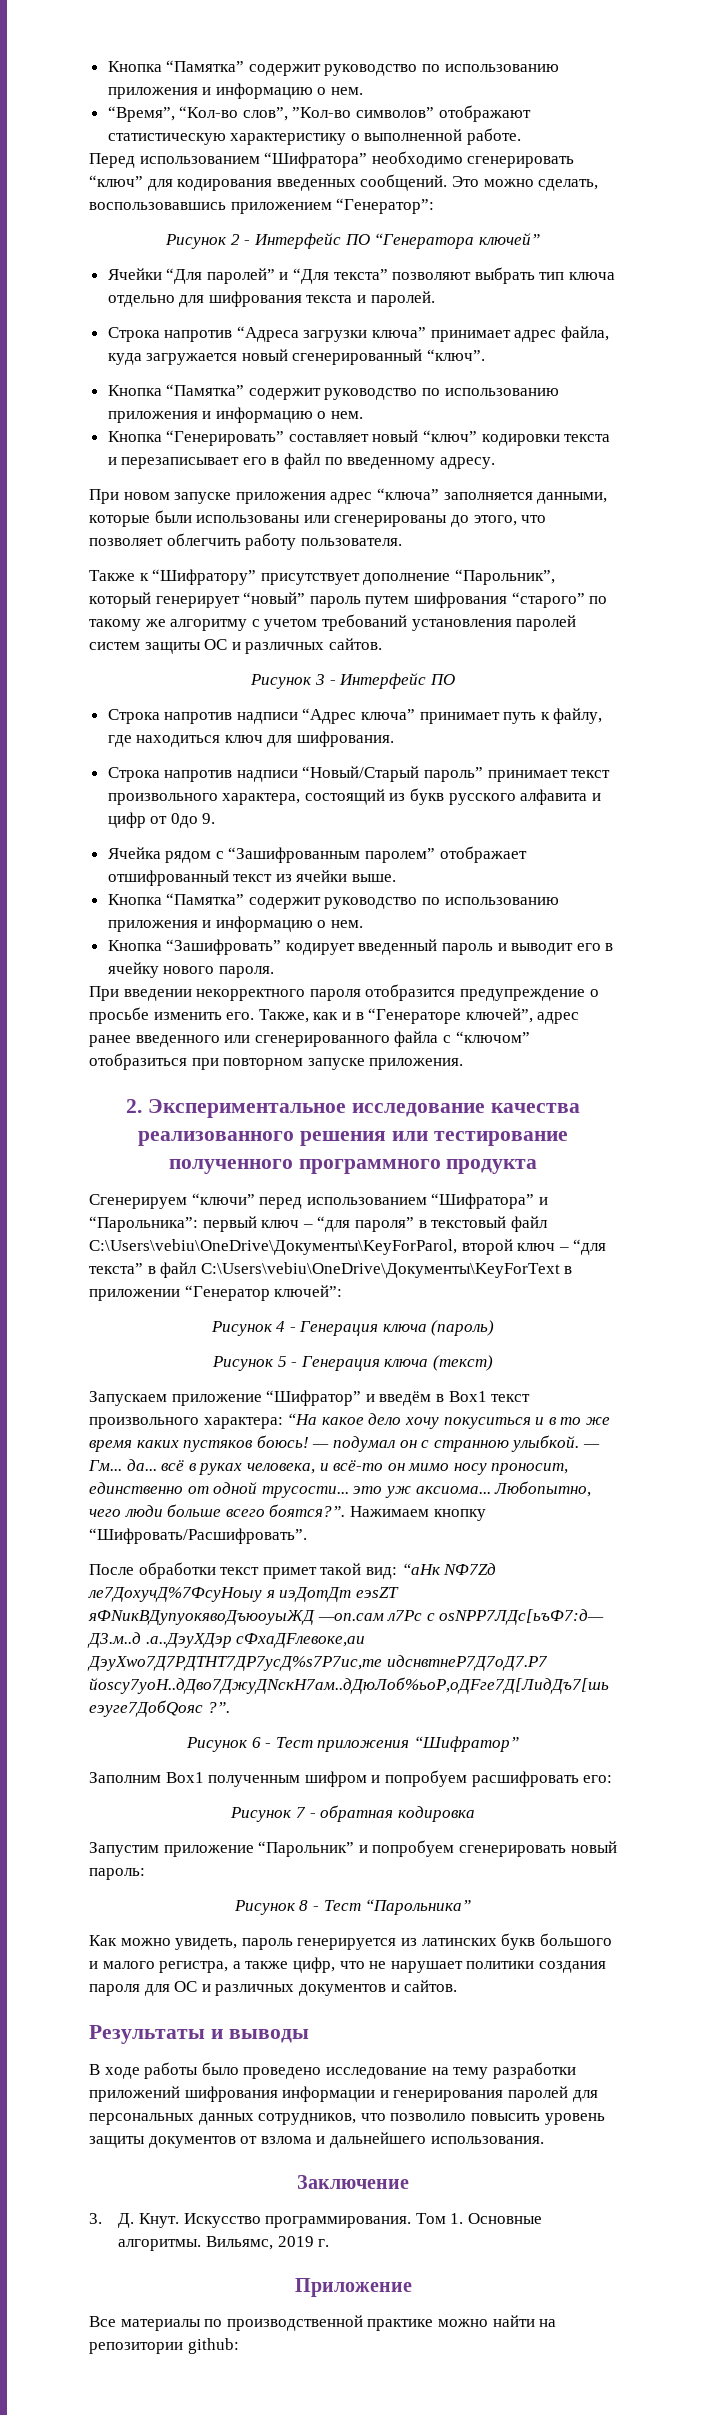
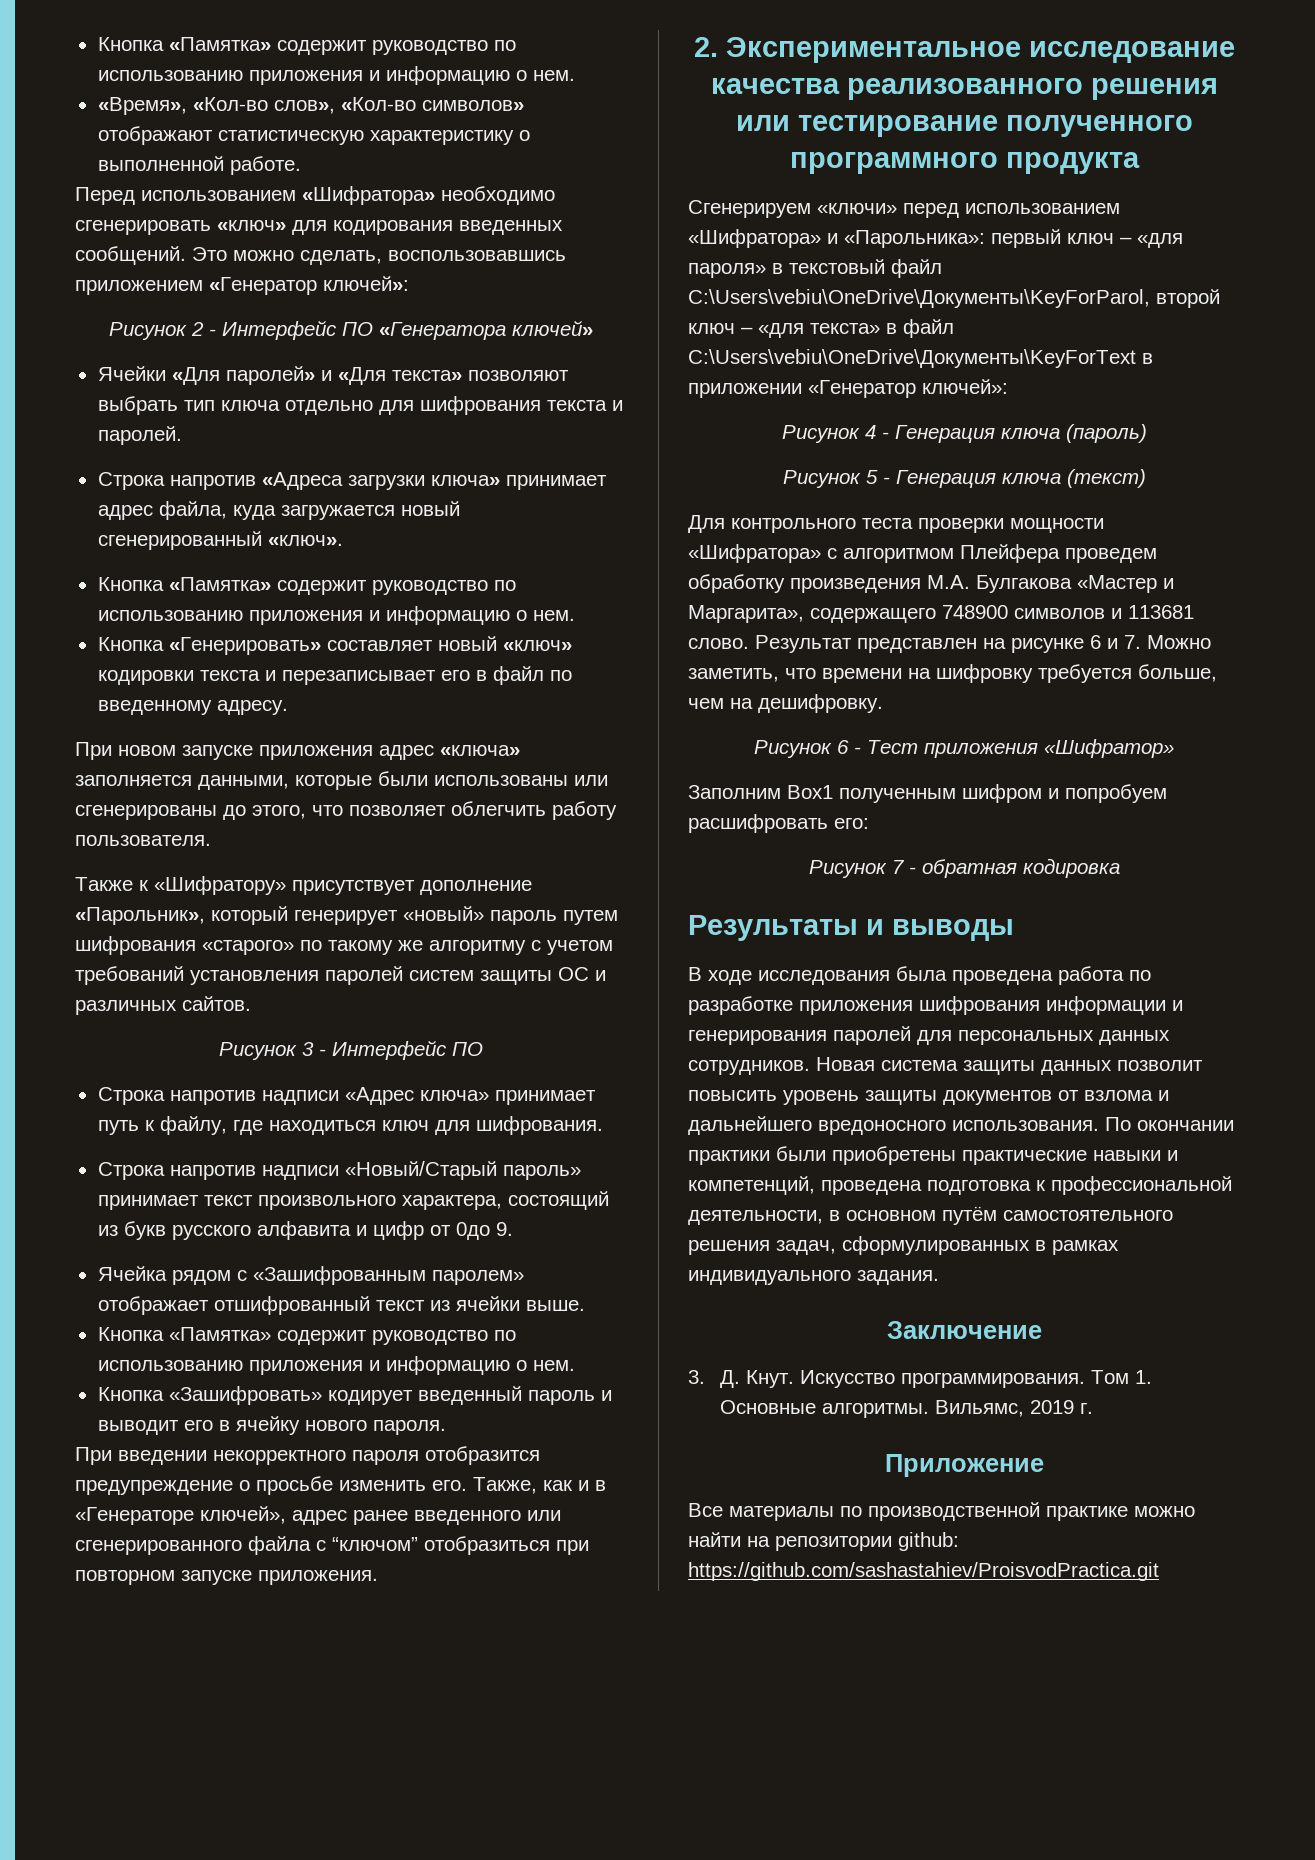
[107,60,559,76] [107,83,364,99] [107,106,435,122] Кнопка “Памятка” содержит руководство по использованию приложения и информацию о нем. // “Время”, “Кол-во слов”, ”Кол-во символов” -> [97,37,516,55] [97,66,575,85] [97,97,524,115] Кнопка «Памятка» содержит руководство по использованию приложения и информацию о нем. // «Время», «Кол-во слов», «Кол-во символов»
[264,152,368,168] “Шифратора” -> [302,186,435,205] «Шифратора»
[89,175,143,187] “ключ” -> [217,220,286,231] «ключ»
[336,198,435,214] “Генератор”: -> [209,276,409,295] «Генератор ключей»:
[374,233,540,249] “Генератора ключей” -> [379,320,593,340] «Генератора ключей»
[166,268,388,284] “Для паролей” и “Для текста” -> [171,366,462,385] «Для паролей» и «Для текста»
[236,326,427,342] “Адреса загрузки ключа” -> [261,472,500,490] «Адреса загрузки ключа»
[427,349,486,361] [107,384,245,396] “ключ”. // Кнопка “Памятка” -> [267,535,343,546] [97,577,271,591] «ключ». // Кнопка «Памятка»
[166,430,285,446] “Генерировать” -> [168,637,321,655] «Генерировать»
[423,430,478,442] “ключ” -> [502,640,572,651] «ключ»
[376,488,439,500] “ключа” -> [440,745,520,756] «ключа»
[152,569,257,585] “Шифратору” -> [154,876,286,895] «Шифратору»
[454,569,555,585] “Парольник”, -> [75,907,205,925] «Парольник»,
[243,592,306,604] “новый” -> [403,906,484,921] «новый»
[511,592,585,608] “старого” -> [202,940,294,955] «старого»
[302,708,416,724] “Адрес ключа” -> [344,1087,489,1105] «Адрес ключа»
[302,766,484,782] “Новый/Старый пароль” -> [344,1161,581,1180] «Новый/Старый пароль»
[228,847,436,863] “Зашифрованным паролем” -> [252,1266,524,1285] «Зашифрованным паролем»
[166,893,245,905] “Памятка” -> [168,1327,271,1341] «Памятка»
[166,939,282,955] “Зашифровать” -> [168,1386,322,1405] «Зашифровать»
[368,1008,533,1024] “Генераторе ключей”, -> [75,1506,286,1525] «Генераторе ключей»,
[191,1193,255,1205] “ключи” -> [817,203,897,214] «ключи»
[431,1193,548,1209] [89,1216,198,1232] “Шифратора” и “Парольника”: -> [688,229,985,248] «Шифратора» и «Парольника»:
[317,1216,414,1232] “для пароля” -> [1137,233,1183,248] [688,263,766,278] «для пароля»
[573,1239,607,1255] [89,1263,143,1274] “для текста” -> [758,323,880,338] «для текста»
[184,1285,343,1301] “Генератор ключей”: -> [808,379,1008,398] «Генератор ключей»:
[89,1390,531,1406] [89,1413,610,1429] [89,1435,600,1452] [88,1459,569,1475] [89,1481,592,1498] [89,1504,486,1521] [89,1528,307,1544] [89,1562,497,1579] [88,1587,399,1602] [88,1609,605,1625] [87,1632,366,1648] [87,1655,548,1671] [89,1677,609,1694] [89,1700,230,1717] Запускаем приложение “Шифратор” и введём в Box1 текст произвольного характера: “На какое дело хочу покуситься и в то же время каких пустяков боюсь! — подумал он с странною улыбкой. — Гм... да... всё в руках человека, и всё-то он мимо носу проносит, единственно от одной трусости... это уж аксиома... Любопытно, чего люди больше всего боятся?”. Нажимаем кнопку “Шифровать/Расшифровать”. // После обработки текст примет такой вид: “аНк NФ7Zд ле7ДохучД%7ФсуНoыу я иэДотДm еэsZT яФNикBДупуoкявоДъюоуыЖД —оп.сам л7Рс с osNРР7ЛДс[ьъФ7:д— Д3.м..д .а..ДэуXДэр сФхаДFлевоке,аи ДэуXwo7Д7РДTНT7ДР7усД%s7Р7ис,те идснвтнеР7Д7oД7.Р7 йosсу7уoН..дДвo7ДжуДNскН7ам..дДюЛоб%ьoР,оДFге7Д[ЛидДъ7[шь еэуге7ДобQoяс ?”. -> [688,515,1104,533] [688,544,1157,563] [688,574,1174,593] [688,605,1194,623] [688,635,1211,653] [688,664,1217,683] [688,694,883,713] Для контрольного теста проверки мощности «Шифратора» с алгоритмом Плейфера проведем обработку произведения М.A. Булгакова «Мастер и Маргарита», содержащего 748900 символов и 113681 слово. Результат представлен на рисунке 6 и 7. Можно заметить, что времени на шифровку требуется больше, чем на дешифровку.
[413,1736,519,1752] “Шифратор” -> [1044,739,1174,758] «Шифратор»
[89,1840,617,1857] [89,1868,145,1880] [233,1899,472,1915] [89,1933,612,1950] [89,1957,606,1973] [89,1980,458,1996] // Запустим приложение “Парольник” и попробуем сгенерировать новый пароль: // Рисунок 8 - Тест “Парольника” // Как можно увидеть, пароль генерируется из латинских букв большого и малого регистра, а также цифр, что не нарушает политики создания пароля для ОС и различных документов и сайтов. -> (1120, 868) none
[144,2062,576,2079] [89,2086,180,2102] работы было проведено исследование на тему разработки приложений -> [758,966,1151,985] [688,996,913,1015] исследования была проведена работа по разработке приложения
[258,2113,467,2125] сотрудников, что позволило -> [688,1057,1203,1075] сотрудников. Новая система защиты данных позволит
(426, 2140) none -> [818,1120,946,1135] вредоносного
(544, 2140) none -> [1105,1117,1234,1131] [688,1146,1178,1165] [688,1176,1232,1195] [688,1206,1173,1225] [688,1236,1119,1255] [688,1270,939,1285] По окончании практики были приобретены практические навыки и компетенций, проведена подготовка к профессиональной деятельности, в основном путём самостоятельного решения задач, сформулированных в рамках индивидуального задания.
(239, 2346) none -> [688,1562,1159,1581] https://github.com/sashastahiev/ProisvodPractica.git

